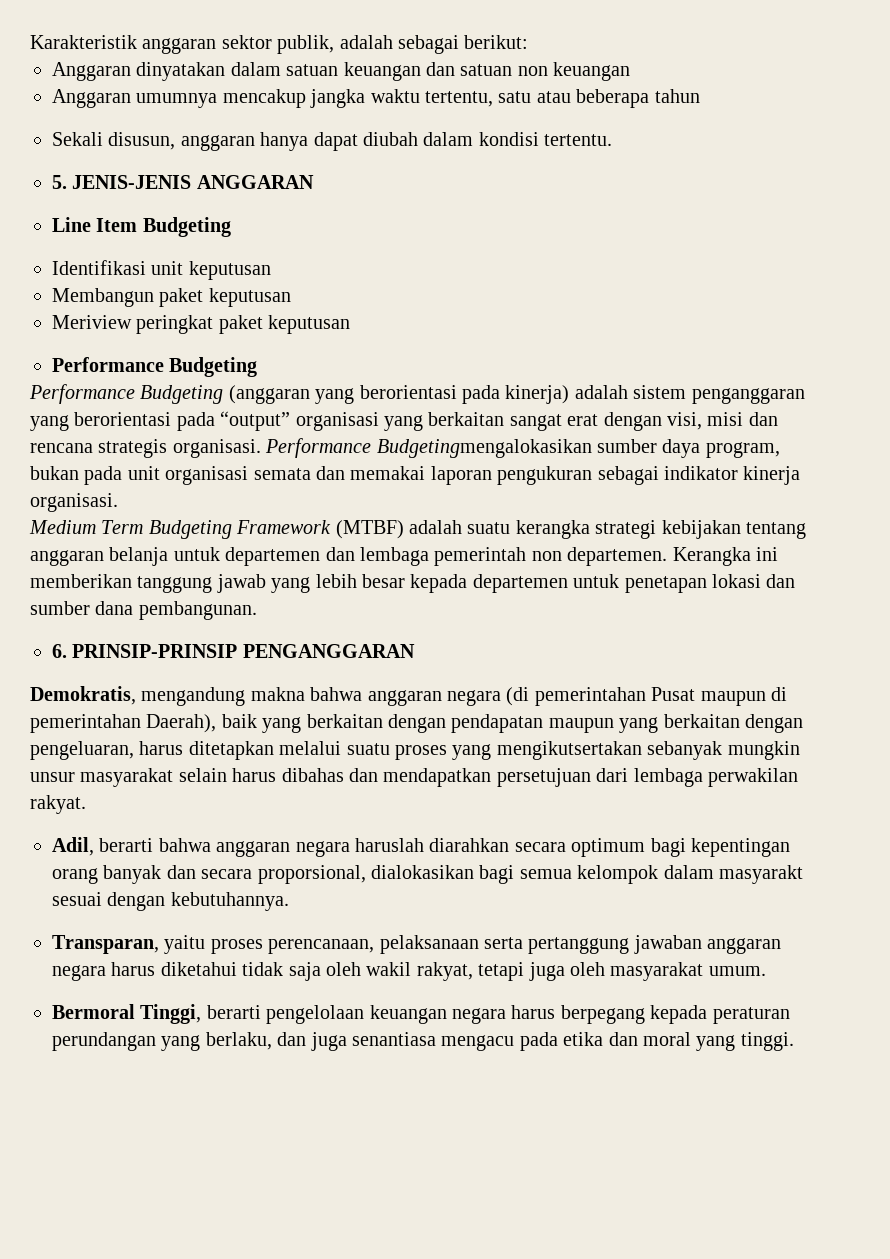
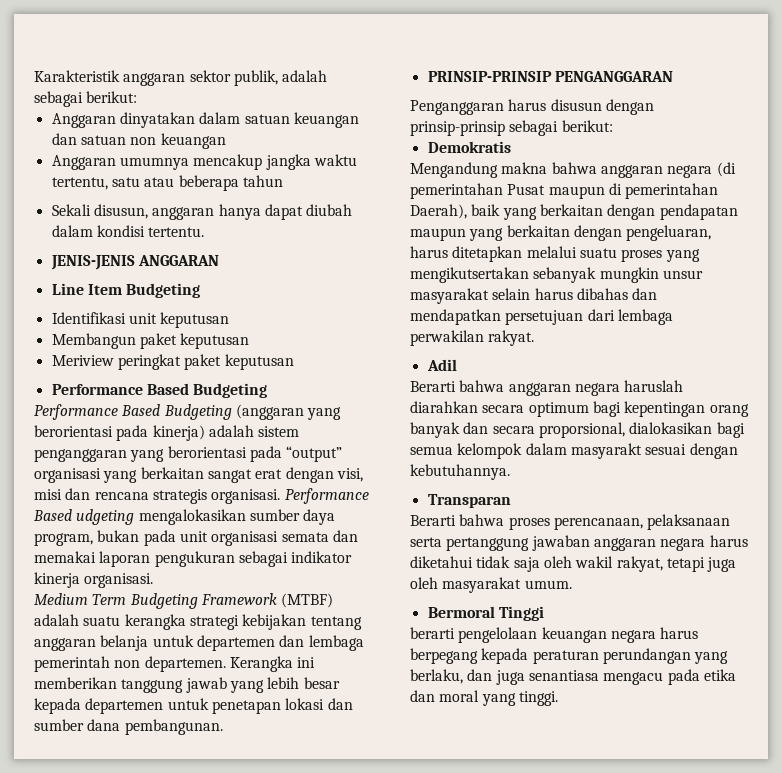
[52,175,67,189] 5. -> (205, 232) none
(164, 364) none -> [146,383,189,395] Based
(135, 394) none -> [121,404,161,416] Based
[376,439,592,458] Budgetingmengalokasikan -> [33,509,246,525] Based udgeting mengalokasikan
[52,644,67,658] 6. -> (223, 727) none
[30,686,246,706] Demokratis, mengandung -> [410,99,654,115] [410,120,613,136] [427,141,511,153] [410,162,498,178] Penganggaran harus disusun dengan prinsip-prinsip sebagai berikut: // Demokratis // Mengandung
[52,837,154,856] Adil, berarti -> [426,359,457,371] [410,381,456,392] Adil // Berarti
[52,935,206,954] Transparan, yaitu -> [427,494,511,508] [410,514,505,526] Transparan // Berarti bahwa
[140,1004,202,1024] Tinggi, -> [498,606,544,621] Tinggi //

